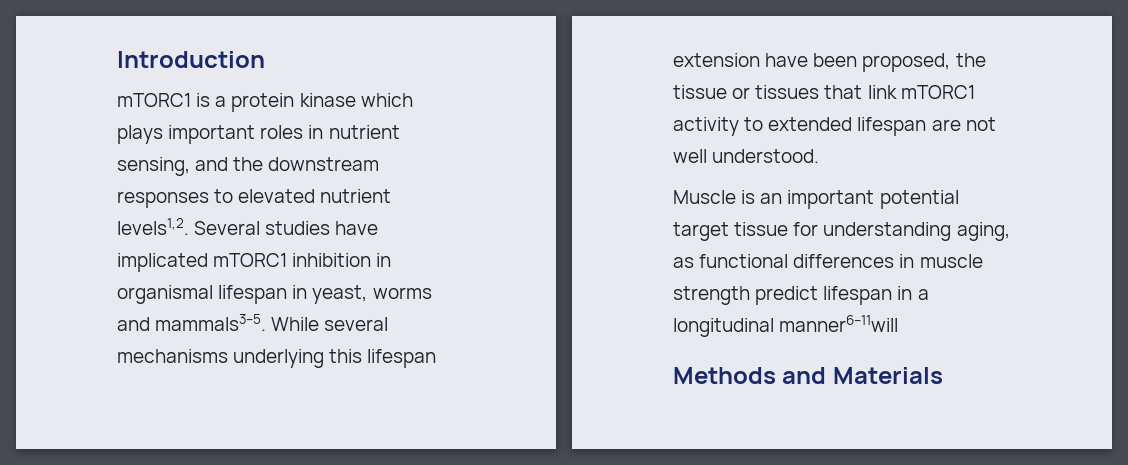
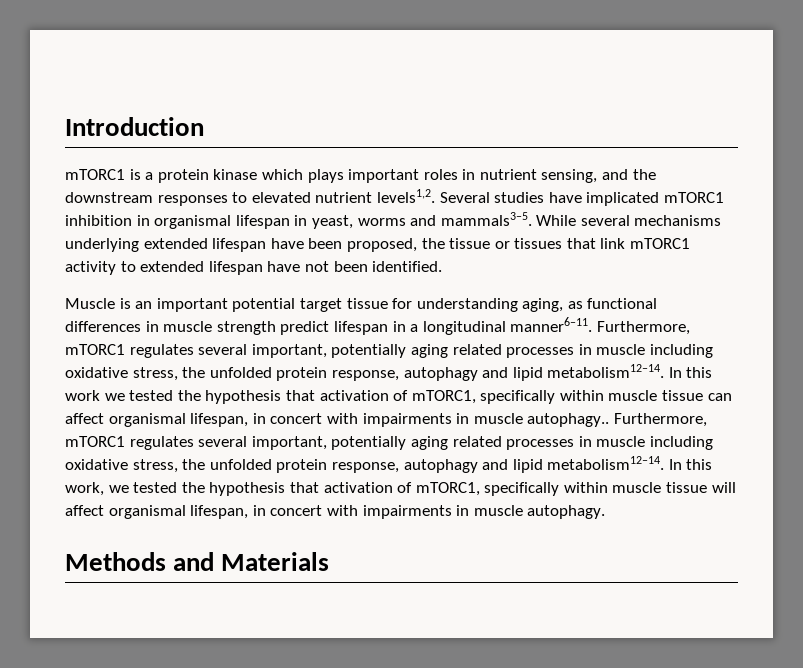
[329,349,437,368] [673,53,760,67] this lifespan extension -> [143,238,267,252] extended lifespan
[931,117,996,131] [673,149,820,163] are not well understood. -> [267,261,443,272] have not been identified.
[779,315,899,332] manner6–11will -> [510,317,690,335] [65,344,713,358] [65,364,713,381] [65,390,732,404] [65,413,707,427] [65,436,713,450] [65,456,713,473] [65,482,736,496] [65,505,606,519] manner6–11. Furthermore, mTORC1 regulates several important, potentially aging related processes in muscle including oxidative stress, the unfolded protein response, autophagy and lipid metabolism12–14. In this work we tested the hypothesis that activation of mTORC1, specifically within muscle tissue can affect organismal lifespan, in concert with impairments in muscle autophagy.. Furthermore, mTORC1 regulates several important, potentially aging related processes in muscle including oxidative stress, the unfolded protein response, autophagy and lipid metabolism12–14. In this work, we tested the hypothesis that activation of mTORC1, specifically within muscle tissue will affect organismal lifespan, in concert with impairments in muscle autophagy.

